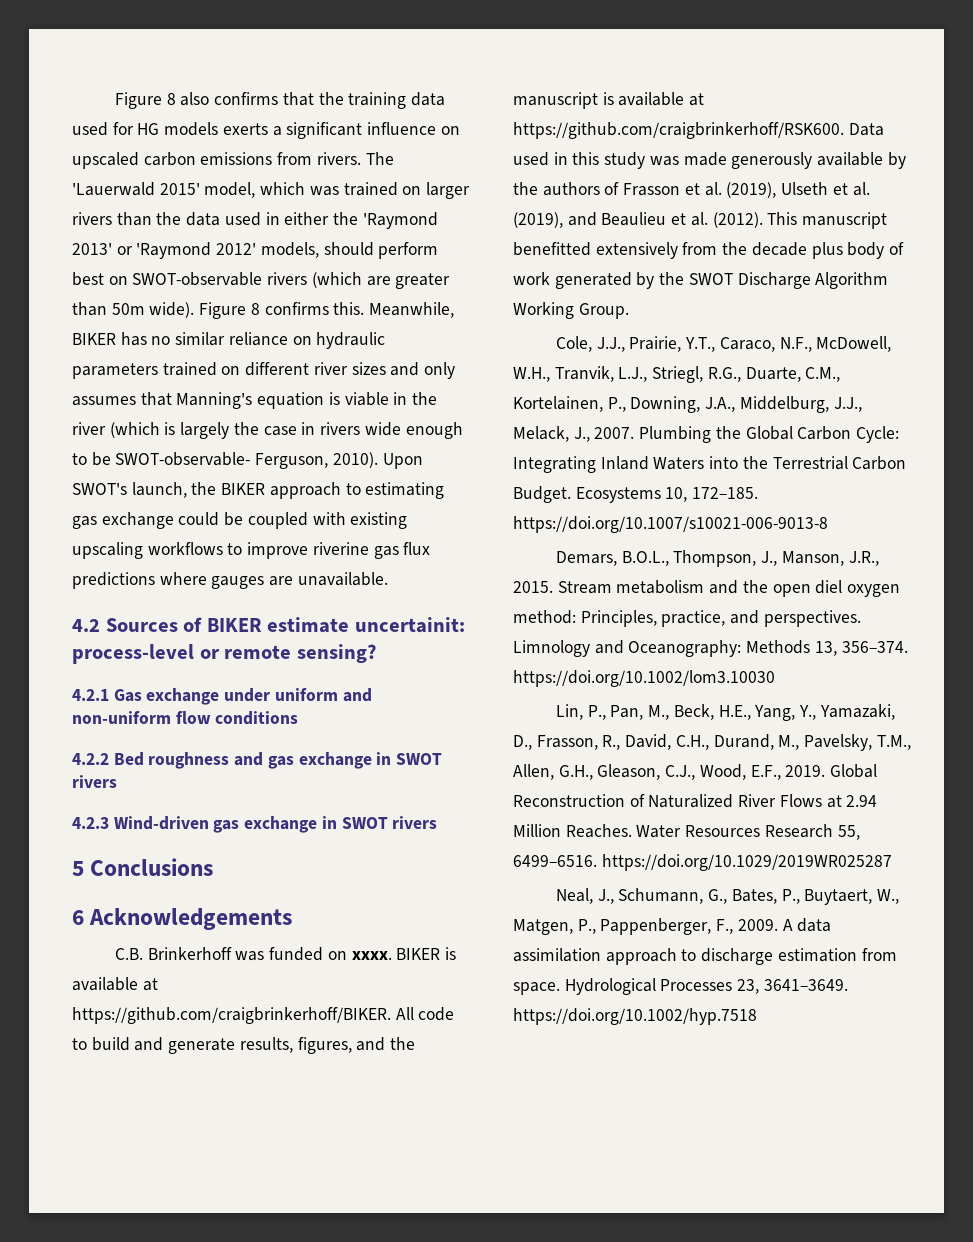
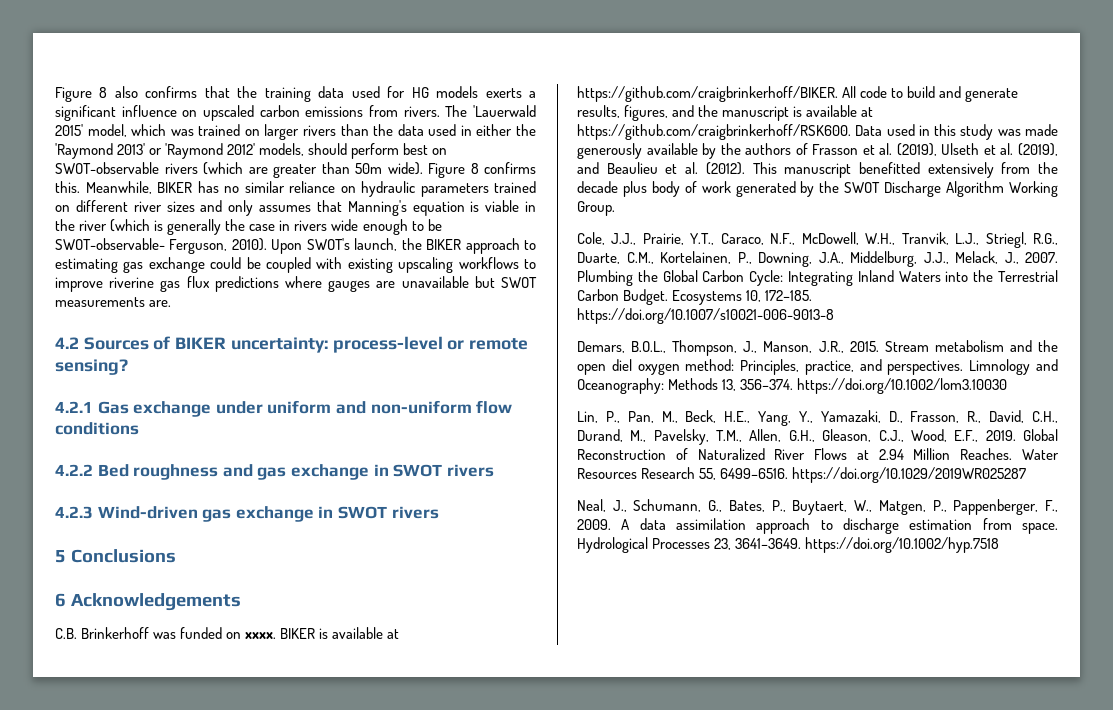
[180,422,230,439] largely -> [167,219,222,235] generally
[297,572,388,586] unavailable. -> [401,276,537,288] [55,297,172,307] unavailable but SWOT measurements are.
[267,617,465,633] estimate uncertainit: -> [230,337,328,353] uncertainty:

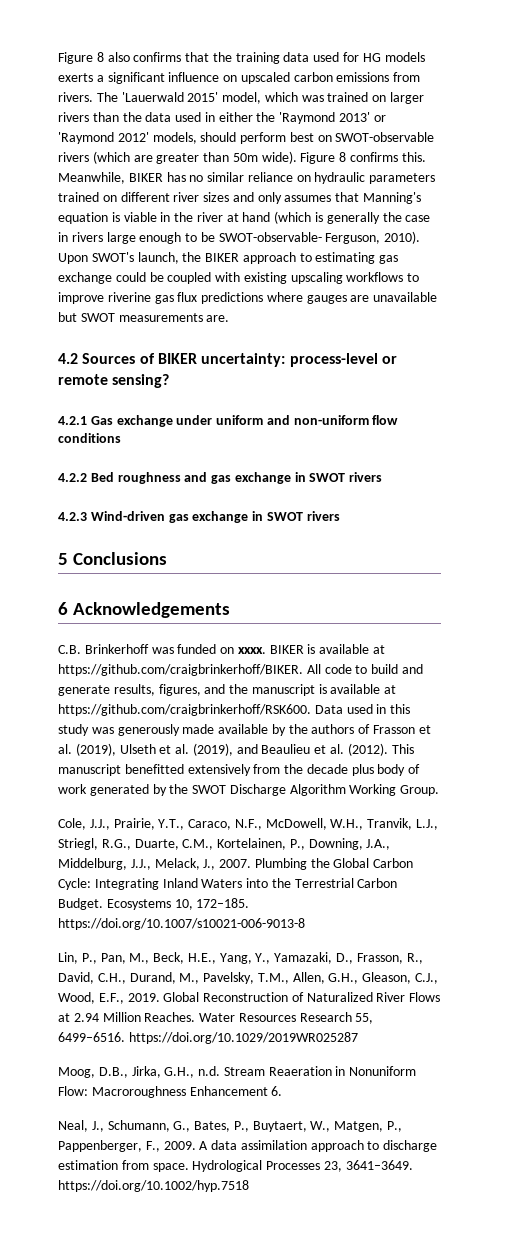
(108, 225) none -> [226,212,271,222] at hand
[331,219,359,231] wide -> [106,232,136,244] large
[1025,124,1058,136] [577,143,642,159] made generously -> [117,724,215,736] generously made
[577,340,1058,356] [577,359,1058,375] [577,378,1008,394] // Demars, B.O.L., Thompson, J., Manson, J.R., 2015. Stream metabolism and the open diel oxygen method: Principles, practice, and perspectives. Limnology and Oceanography: Methods 13, 356–374. https://doi.org/10.1002/lom3.10030 -> (305, 924) none
(1027, 475) none -> [58,1066,417,1078] [58,1086,283,1098] // Moog, D.B., Jirka, G.H., n.d. Stream Reaeration in Nonuniform Flow: Macroroughness Enhancement 6.

